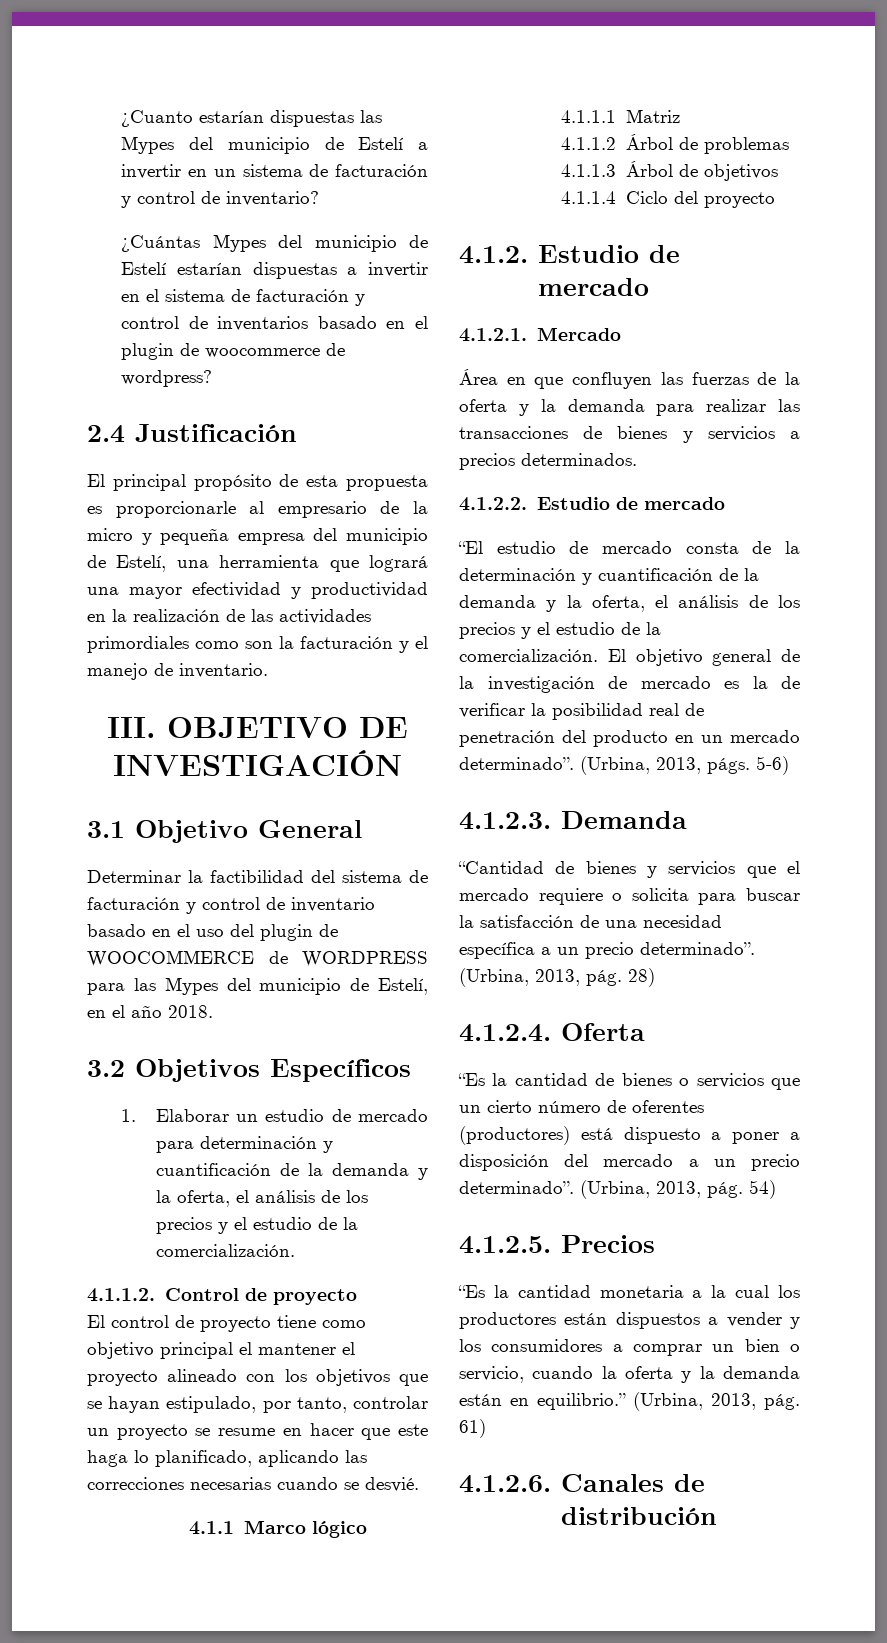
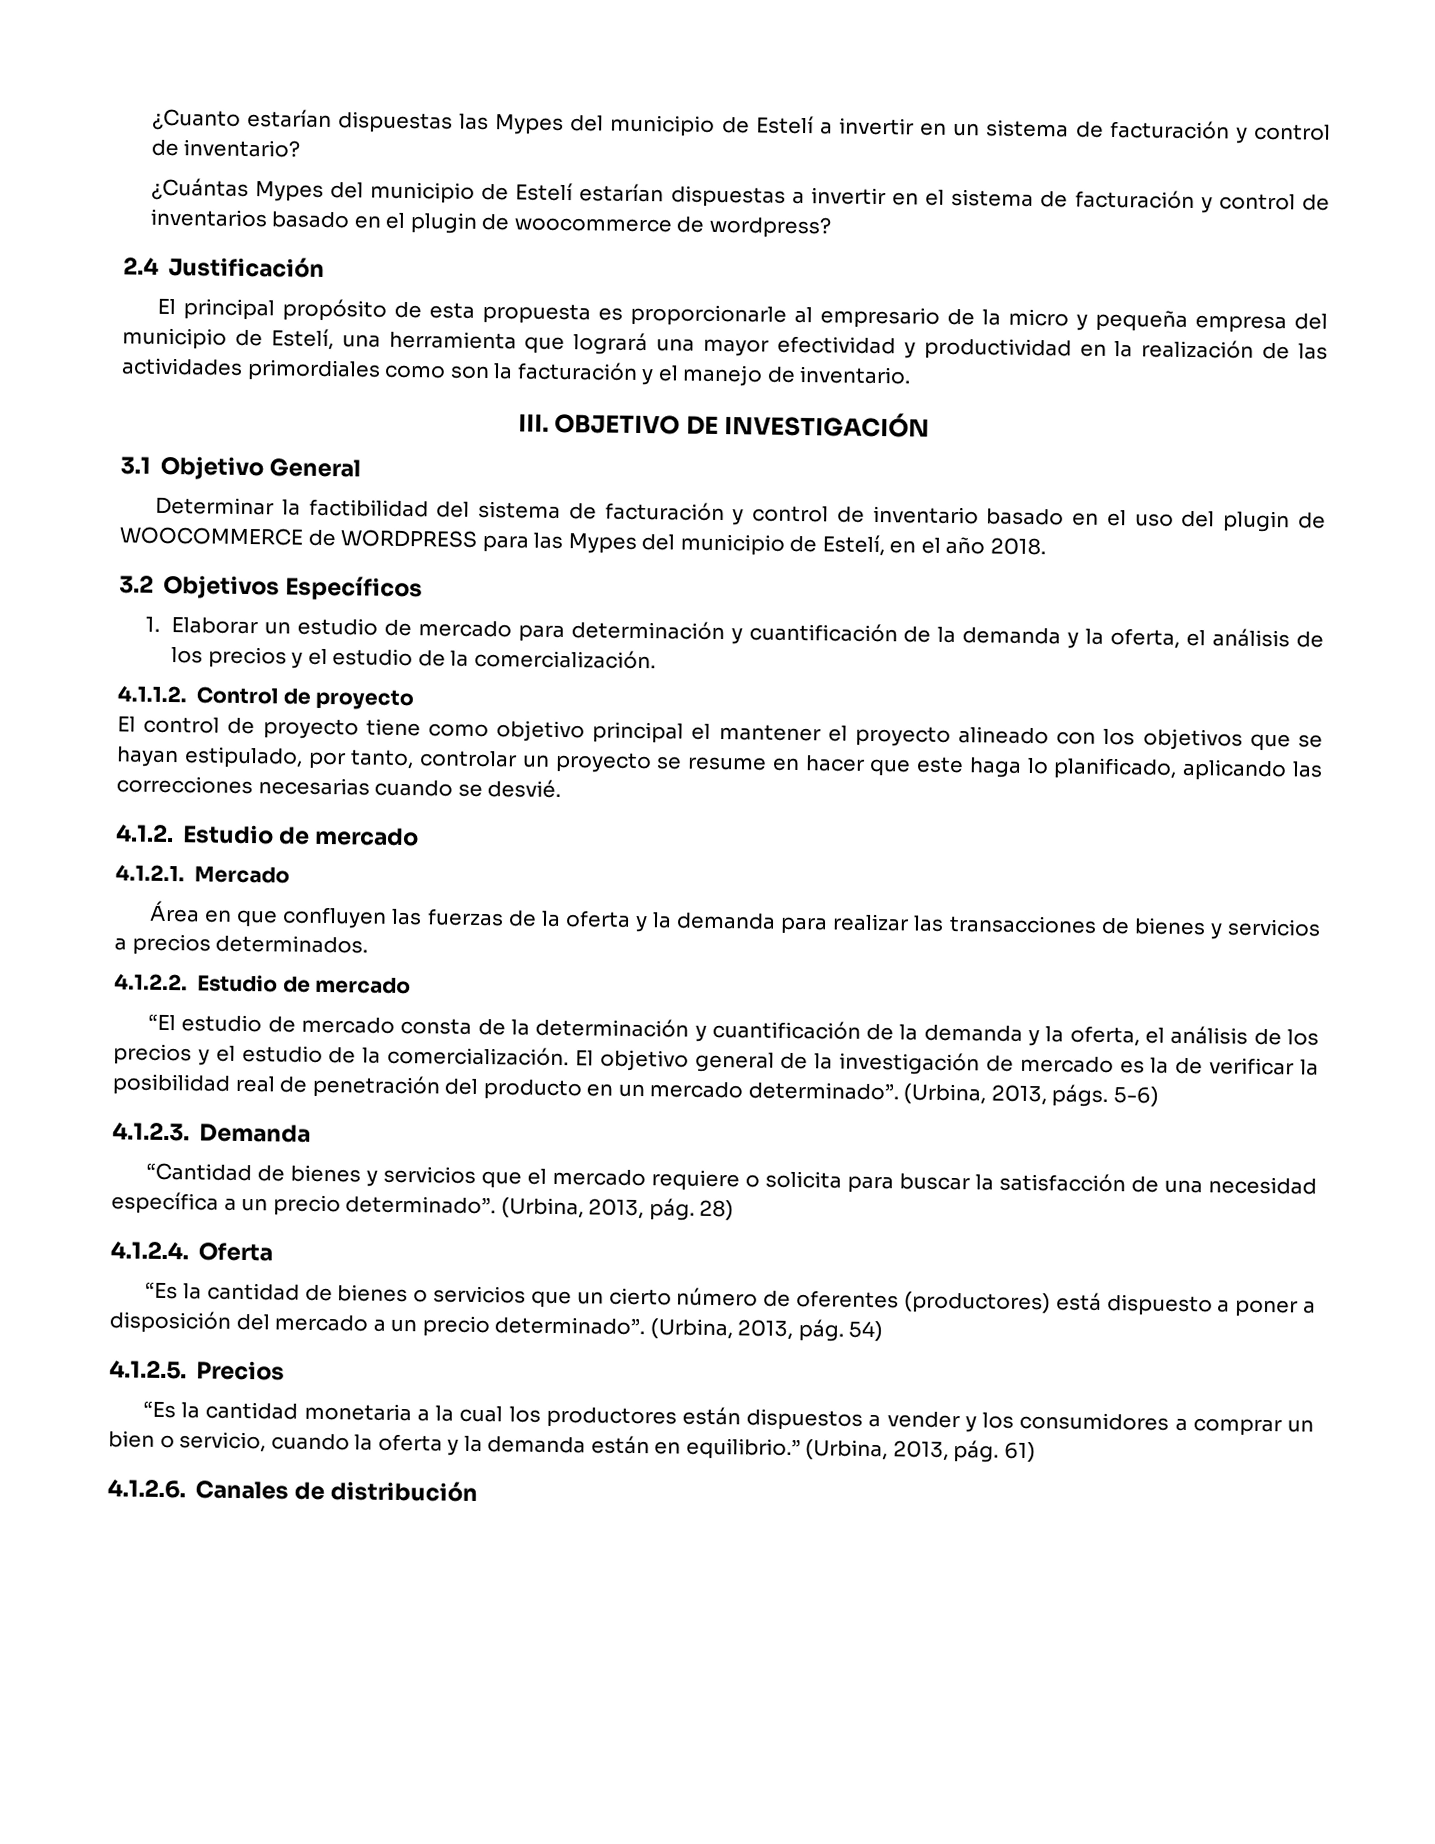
[189,1520,367,1538] [561,109,680,123] [561,134,789,154] [561,161,778,181] [561,191,775,208] // 4.1.1 Marco lógico // 4.1.1.1 Matriz // 4.1.1.2 Árbol de problemas // 4.1.1.3 Árbol de objetivos // 4.1.1.4 Ciclo del proyecto -> (562, 789) none

